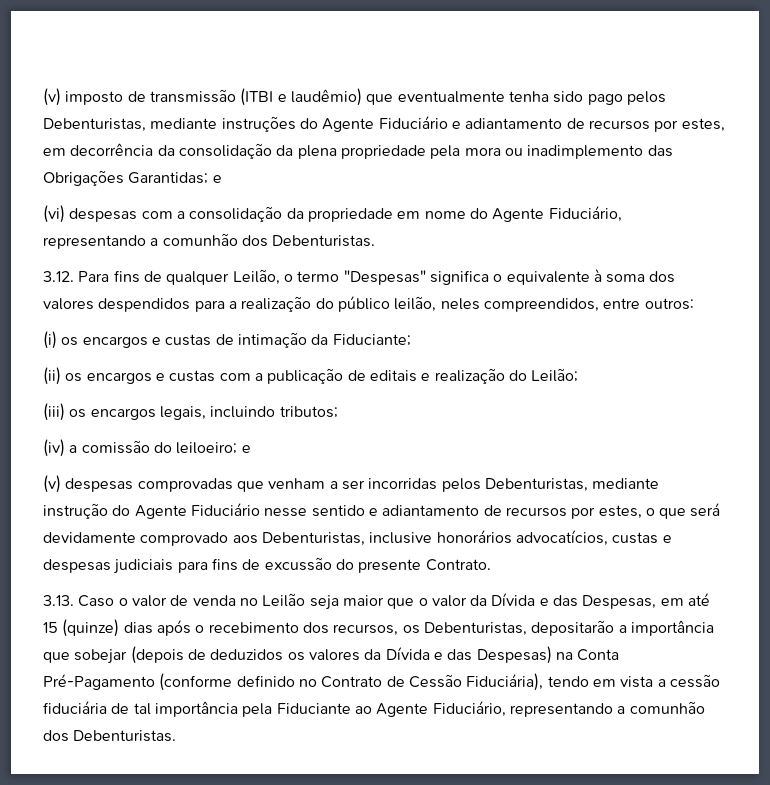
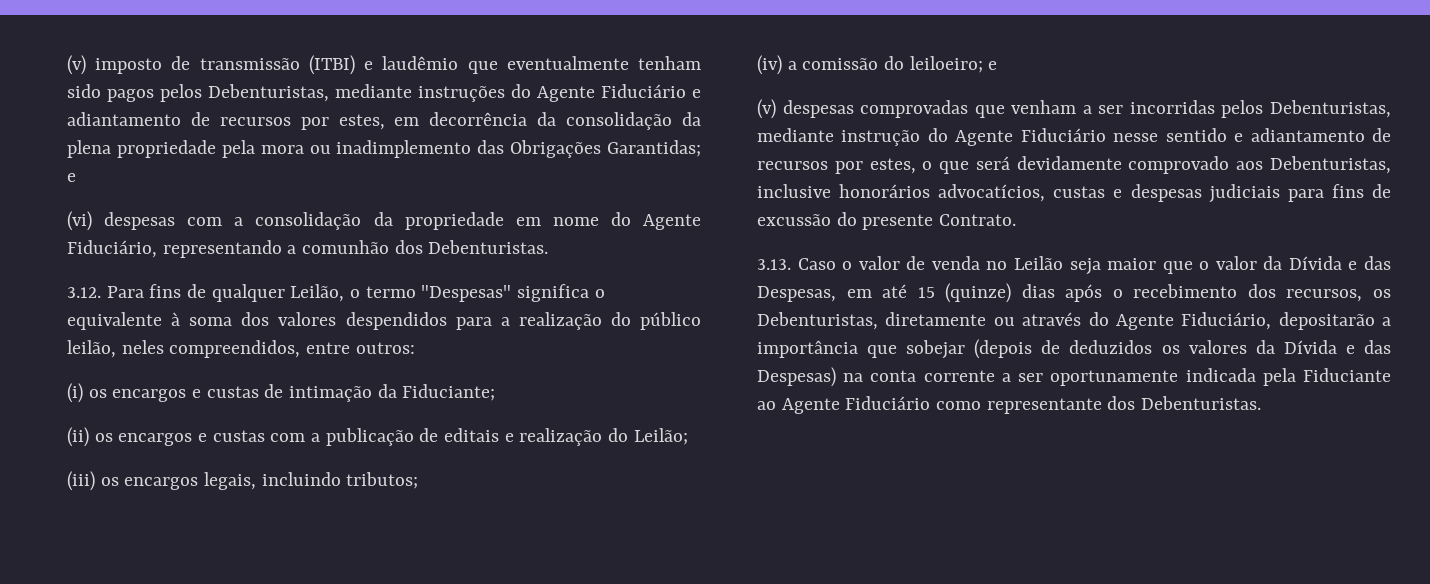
[240,88,623,106] (ITBI e laudêmio) que eventualmente tenha sido pago -> [308,55,701,75] [67,84,154,102] (ITBI) e laudêmio que eventualmente tenham sido pagos
(527, 629) none -> [885,312,1272,330] diretamente ou através do Agente Fiduciário,
[577,649,620,661] [43,673,720,691] [43,701,705,717] Conta Pré-Pagamento (conforme definido no Contrato de Cessão Fiduciária), tendo em vista a cessão fiduciária de tal importância pela Fiduciante ao Agente Fiduciário, representando a comunhão -> [870,368,1391,386] [757,396,1102,414] conta corrente a ser oportunamente indicada pela Fiduciante ao Agente Fiduciário como representante

